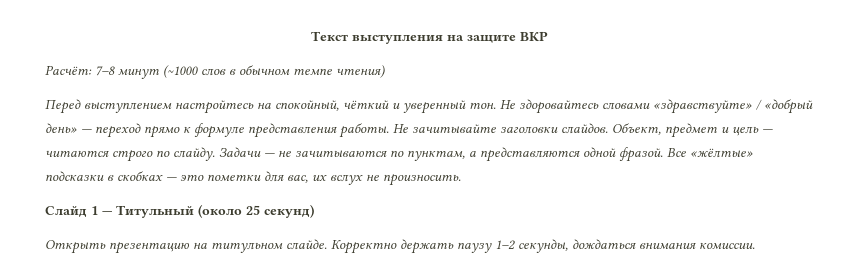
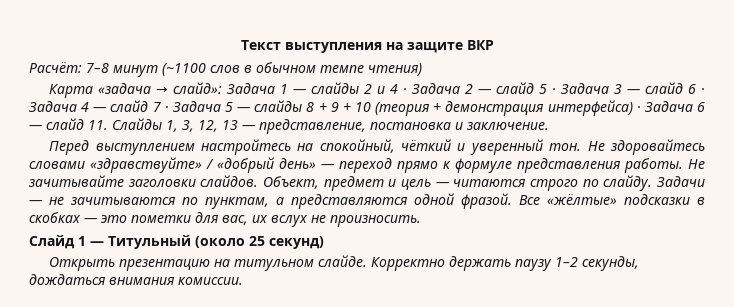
[163,65,198,78] (~1000 -> [162,63,206,76] (~1100
(385, 71) none -> [49,82,705,98] [28,100,705,116] [29,118,549,134] // Карта «задача → слайд»: Задача 1 — слайды 2 и 4 · Задача 2 — слайд 5 · Задача 3 — слайд 6 · Задача 4 — слайд 7 · Задача 5 — слайды 8 + 9 + 10 (теория + демонстрация интерфейса) · Задача 6 — слайд 11. Слайды 1, 3, 12, 13 — представление, постановка и заключение.

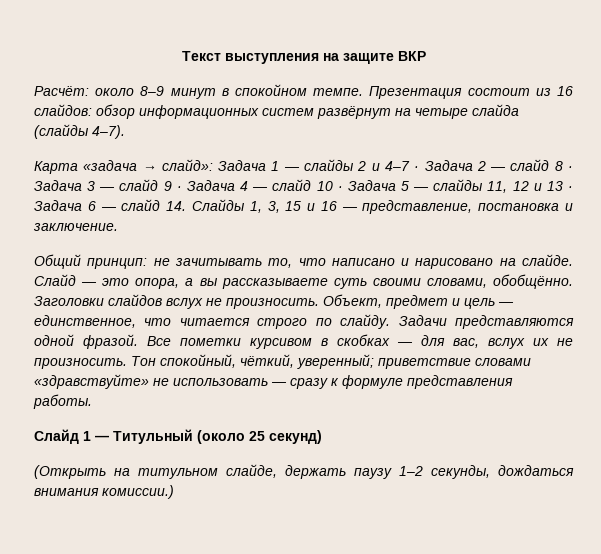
[86,62,422,77] 7–8 минут (~1100 слов в обычном темпе чтения) -> [95,84,573,99] [34,104,519,119] [34,124,125,139] около 8–9 минут в спокойном темпе. Презентация состоит из 16 слайдов: обзор информационных систем развёрнут на четыре слайда (слайды 4–7).
[390,84,399,94] 4 -> [384,161,410,171] 4–7
[539,84,548,94] 5 -> [554,161,563,171] 8
[688,84,697,94] 6 -> [163,181,172,191] 9
[152,102,161,112] 7 -> [316,181,333,191] 10
[306,100,633,116] 8 + 9 + 10 (теория + демонстрация интерфейса) -> [487,181,563,193] 11, 12 и 13
[88,120,108,130] 11. -> [166,201,187,211] 14.
[198,120,238,132] 12, 13 -> [285,201,337,211] 15 и 16
[49,139,705,155] [29,157,705,173] [28,175,259,187] Перед выступлением настройтесь на спокойный, чёткий и уверенный тон. Не здоровайтесь словами «здравствуйте» / «добрый день» — переход прямо к формуле представления работы. Не зачитывайте заголовки слайдов. -> [34,254,574,269] [34,274,574,289] [34,294,319,309] Общий принцип: не зачитывать то, что написано и нарисовано на слайде. Слайд — это опора, а вы рассказываете суть своими словами, обобщённо. Заголовки слайдов вслух не произносить.
[453,179,527,187] читаются -> [34,315,250,328] единственное, что читается
[29,197,284,209] — не зачитываются по пунктам, а -> (447, 320) none
[547,194,690,205] «жёлтые» подсказки -> [180,338,312,349] пометки курсивом
[101,212,421,227] это пометки для вас, их вслух не произносить. -> [421,335,573,349] [34,354,531,369] [34,374,513,389] [33,394,92,409] для вас, вслух их не произносить. Тон спокойный, чёткий, уверенный; приветствие словами «здравствуйте» не использовать — сразу к формуле представления работы.
[49,255,446,271] Открыть презентацию на титульном слайде. Корректно -> [34,464,277,479] (Открыть на титульном слайде,
[178,277,243,285] комиссии. -> [102,485,174,499] комиссии.)

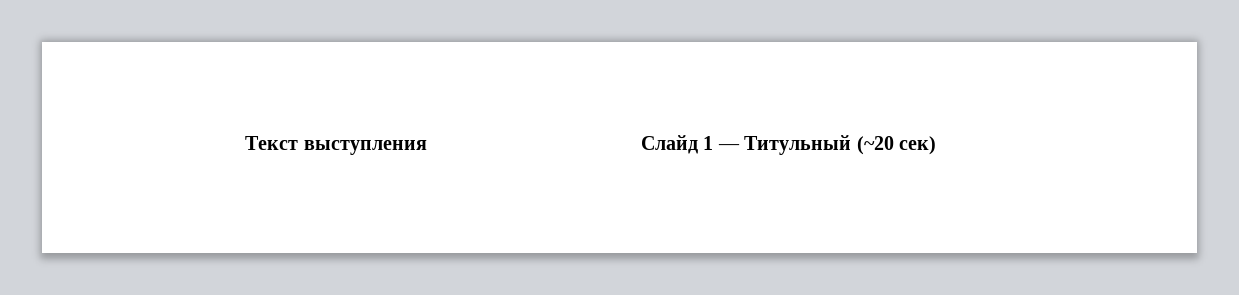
[322,51,426,64] [34,84,573,99] [34,104,519,119] [34,124,125,139] [34,159,573,174] [34,179,573,193] [34,199,573,214] [33,223,118,231] [34,254,574,269] [34,274,574,289] [34,294,514,309] [34,314,574,329] [34,334,573,349] [34,354,531,369] [34,374,513,389] [33,394,92,409] [34,429,322,444] [34,464,574,479] [34,485,174,499] на защите ВКР // Расчёт: около 8–9 минут в спокойном темпе. Презентация состоит из 16 слайдов: обзор информационных систем развёрнут на четыре слайда (слайды 4–7). // Карта «задача → слайд»: Задача 1 — слайды 2 и 4–7 · Задача 2 — слайд 8 · Задача 3 — слайд 9 · Задача 4 — слайд 10 · Задача 5 — слайды 11, 12 и 13 · Задача 6 — слайд 14. Слайды 1, 3, 15 и 16 — представление, постановка и заключение. // Общий принцип: не зачитывать то, что написано и нарисовано на слайде. Слайд — это опора, а вы рассказываете суть своими словами, обобщённо. Заголовки слайдов вслух не произносить. Объект, предмет и цель — единственное, что читается строго по слайду. Задачи представляются одной фразой. Все пометки курсивом в скобках — для вас, вслух их не произносить. Тон спокойный, чёткий, уверенный; приветствие словами «здравствуйте» не использовать — сразу к формуле представления работы. // Слайд 1 — Титульный (около 25 секунд) // (Открыть на титульном слайде, держать паузу 1–2 секунды, дождаться внимания комиссии.) -> [641,135,936,155] // Слайд 1 — Титульный (~20 сек)

